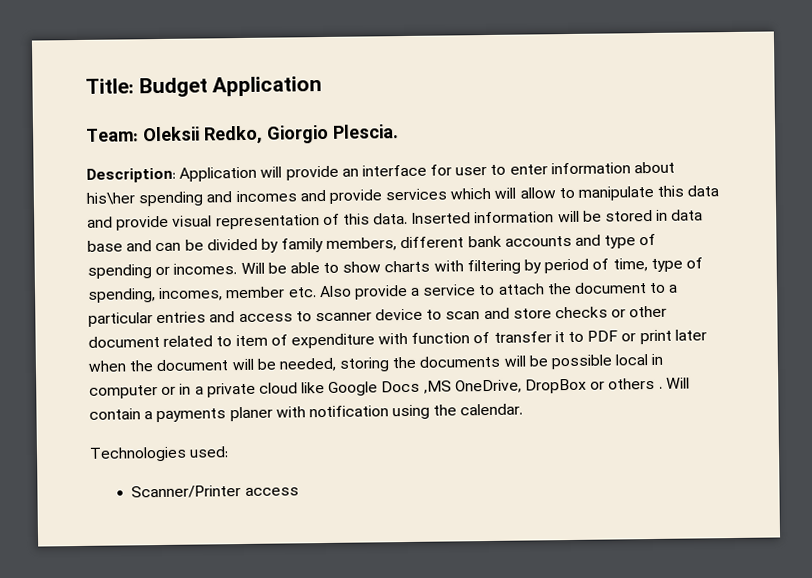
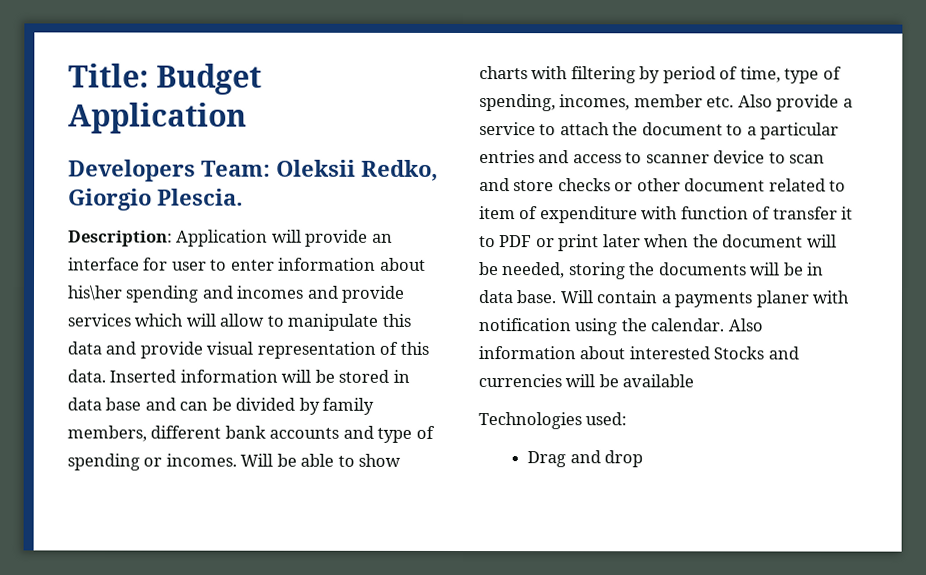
(323, 86) none -> [68,159,196,182] Developers
[551,353,664,370] [89,377,663,399] possible local in computer or in a private cloud like Google Docs ,MS OneDrive, DropBox or others . -> [807,262,825,276] [478,290,557,304] in data base.
(524, 409) none -> [727,318,763,332] [478,346,799,360] [478,374,695,388] Also information about interested Stocks and currencies will be available
[131,485,299,499] Scanner/Printer access -> [527,450,643,468] Drag and drop

